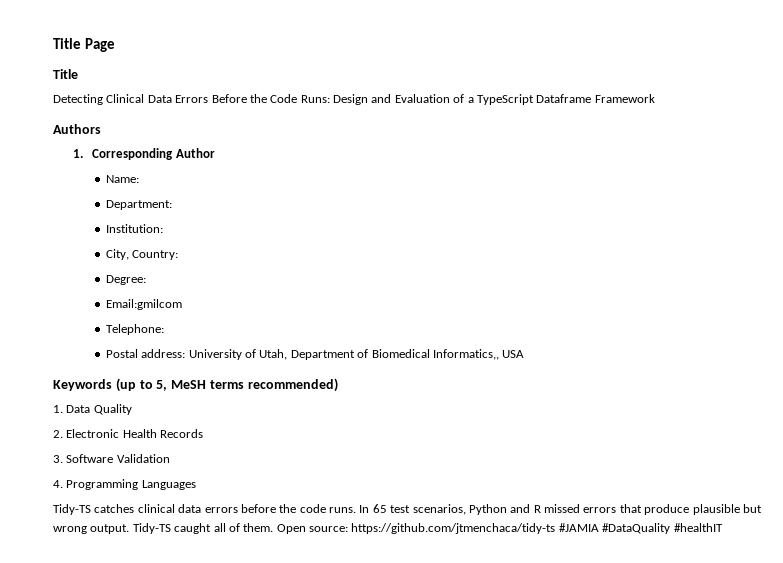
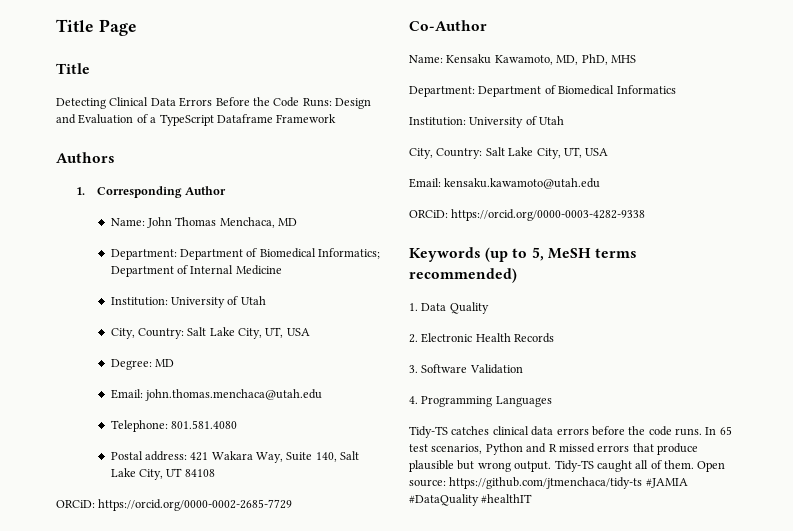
[105,200,172,210] [105,224,163,233] [105,249,179,260] [105,275,146,285] [105,299,182,310] // Department: // Institution: // City, Country: // Degree: // Email:gmilcom -> [146,217,298,228] [110,248,381,260] [110,265,282,277] [110,296,266,308] [110,327,310,339] [110,359,174,370] [110,389,322,401] John Thomas Menchaca, MD // Department: Department of Biomedical Informatics; Department of Internal Medicine // Institution: University of Utah // City, Country: Salt Lake City, UT, USA // Degree: MD // Email: john.thomas.menchaca@utah.edu
(164, 329) none -> [170,420,237,429] 801.581.4080
[188,349,525,360] University of Utah, Department of Biomedical Informatics,, USA -> [190,451,360,463] [110,468,215,480] [56,499,293,511] [409,20,487,31] [409,54,636,65] [409,85,676,97] [409,116,565,128] [409,147,609,159] [409,178,601,189] [409,209,646,221] 421 Wakara Way, Suite 140, Salt Lake City, UT 84108 // ORCiD: https://orcid.org/0000-0002-2685-7729 // Co-Author // Name: Kensaku Kawamoto, MD, PhD, MHS // Department: Department of Biomedical Informatics // Institution: University of Utah // City, Country: Salt Lake City, UT, USA // Email: kensaku.kawamoto@utah.edu // ORCiD: https://orcid.org/0000-0003-4282-9338

